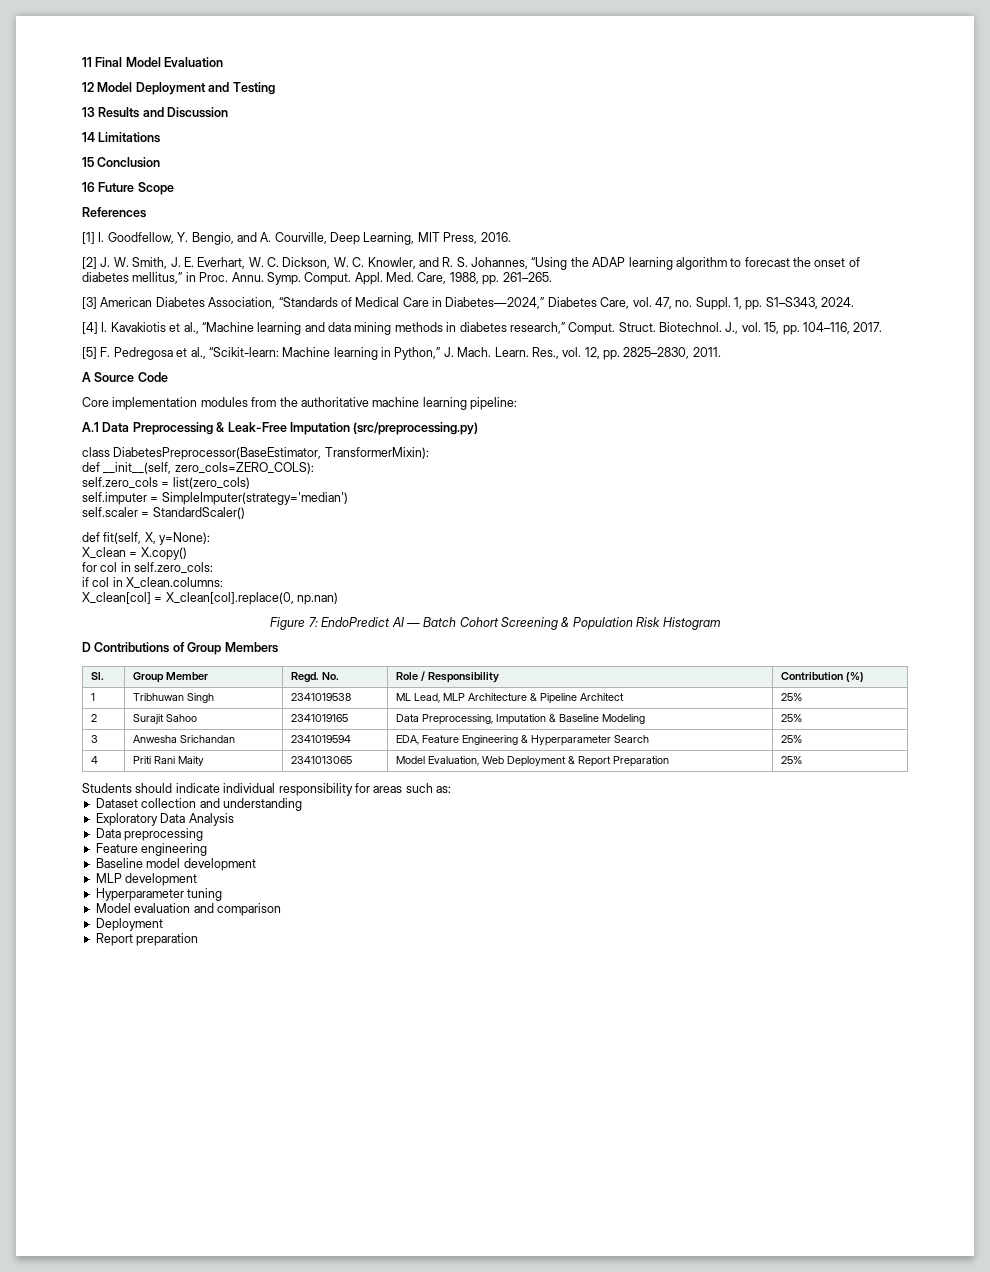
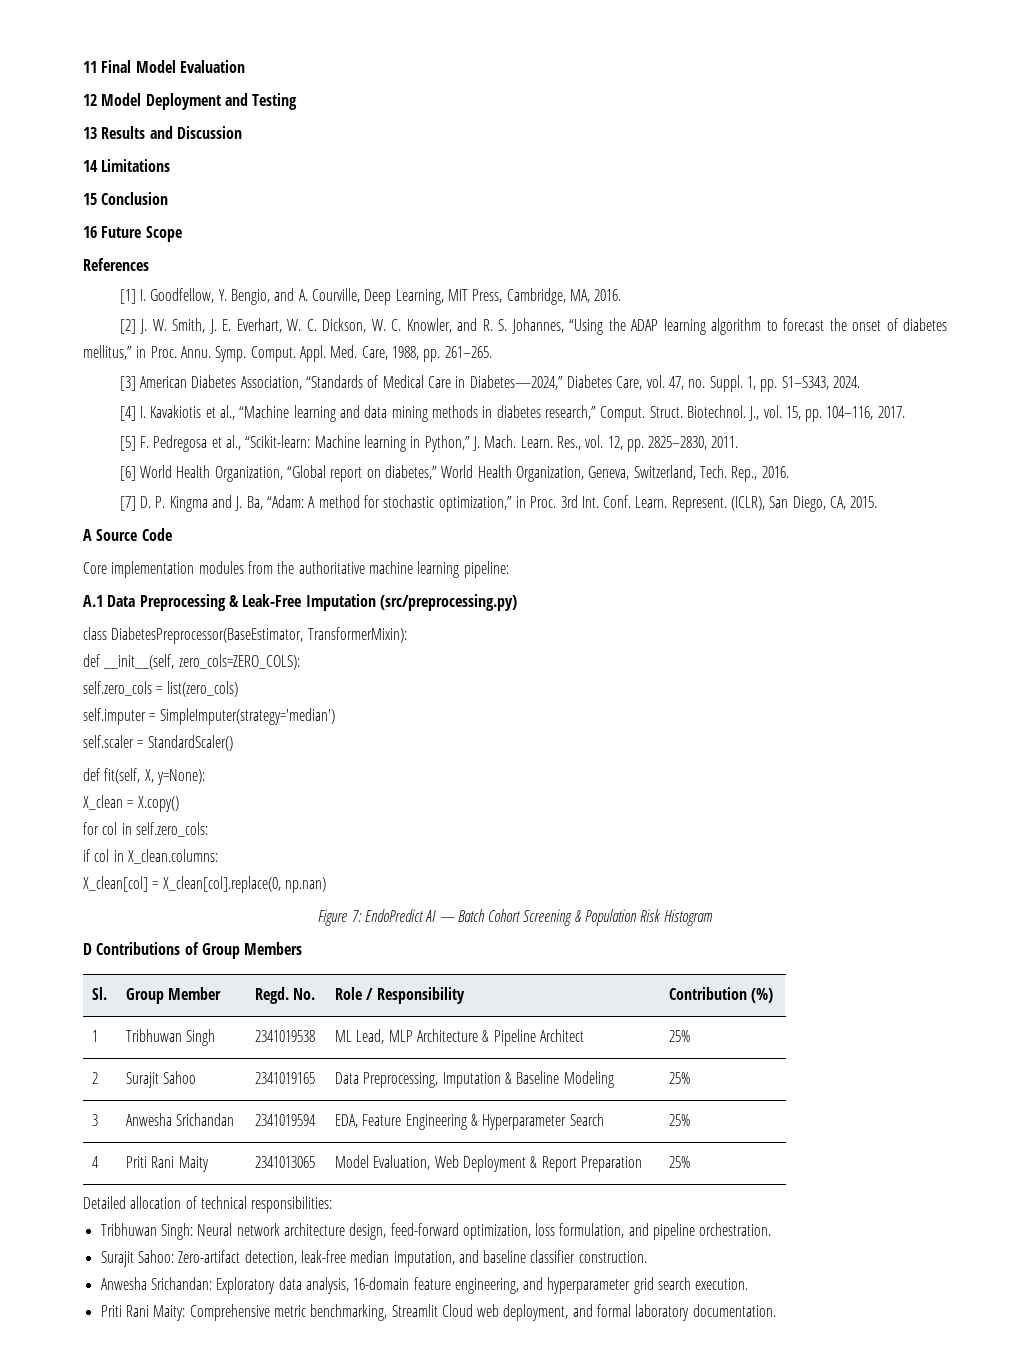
(478, 238) none -> [506,288,590,305] Cambridge, MA,
(721, 352) none -> [119,465,789,482] [119,495,878,512] // [6] World Health Organization, “Global report on diabetes,” World Health Organization, Geneva, Switzerland, Tech. Rep., 2016. // [7] D. P. Kingma and J. Ba, “Adam: A method for stochastic optimization,” in Proc. 3rd Int. Conf. Learn. Represent. (ICLR), San Diego, CA, 2015.
[82,783,451,796] [95,798,302,811] [95,813,234,826] [95,828,204,841] [95,843,208,856] [95,858,256,871] [95,873,198,886] [95,888,223,901] [95,903,281,916] [95,918,163,931] [95,933,199,946] Students should indicate individual responsibility for areas such as: // Dataset collection and understanding // Exploratory Data Analysis // Data preprocessing // Feature engineering // Baseline model development // MLP development // Hyperparameter tuning // Model evaluation and comparison // Deployment // Report preparation -> [83,1196,333,1213] [100,1223,772,1240] [100,1250,647,1267] [100,1277,749,1294] [100,1304,776,1321] Detailed allocation of technical responsibilities: // Tribhuwan Singh: Neural network architecture design, feed-forward optimization, loss formulation, and pipeline orchestration. // Surajit Sahoo: Zero-artifact detection, leak-free median imputation, and baseline classifier construction. // Anwesha Srichandan: Exploratory data analysis, 16-domain feature engineering, and hyperparameter grid search execution. // Priti Rani Maity: Comprehensive metric benchmarking, Streamlit Cloud web deployment, and formal laboratory documentation.

